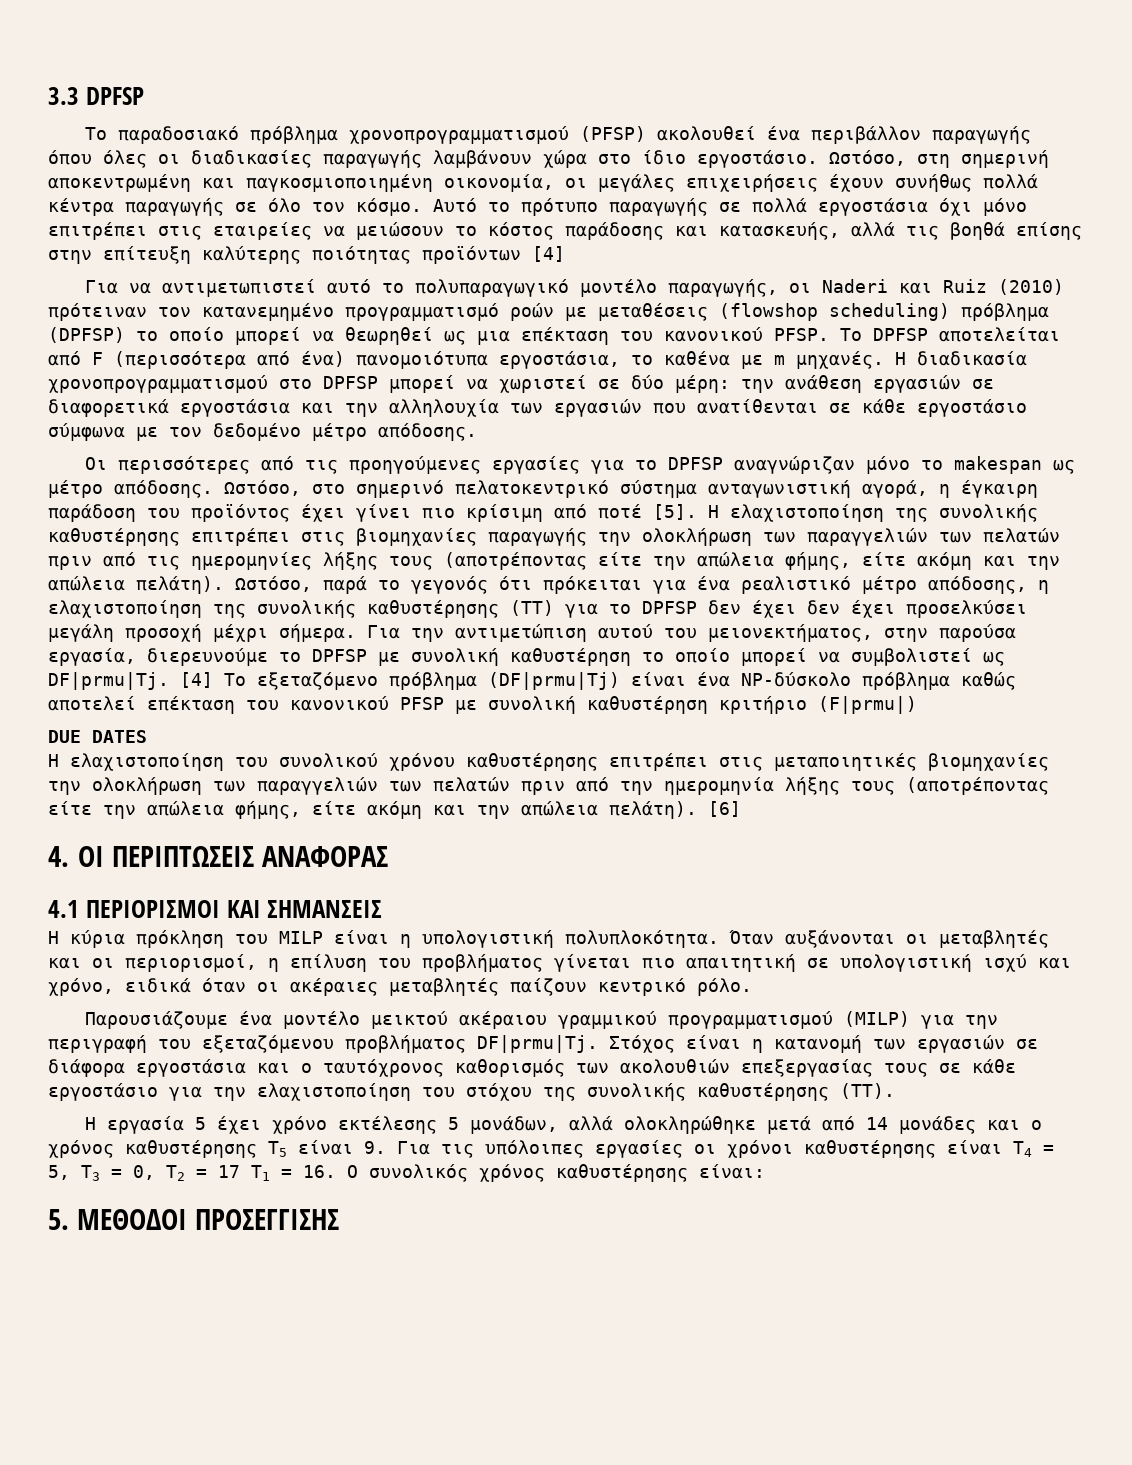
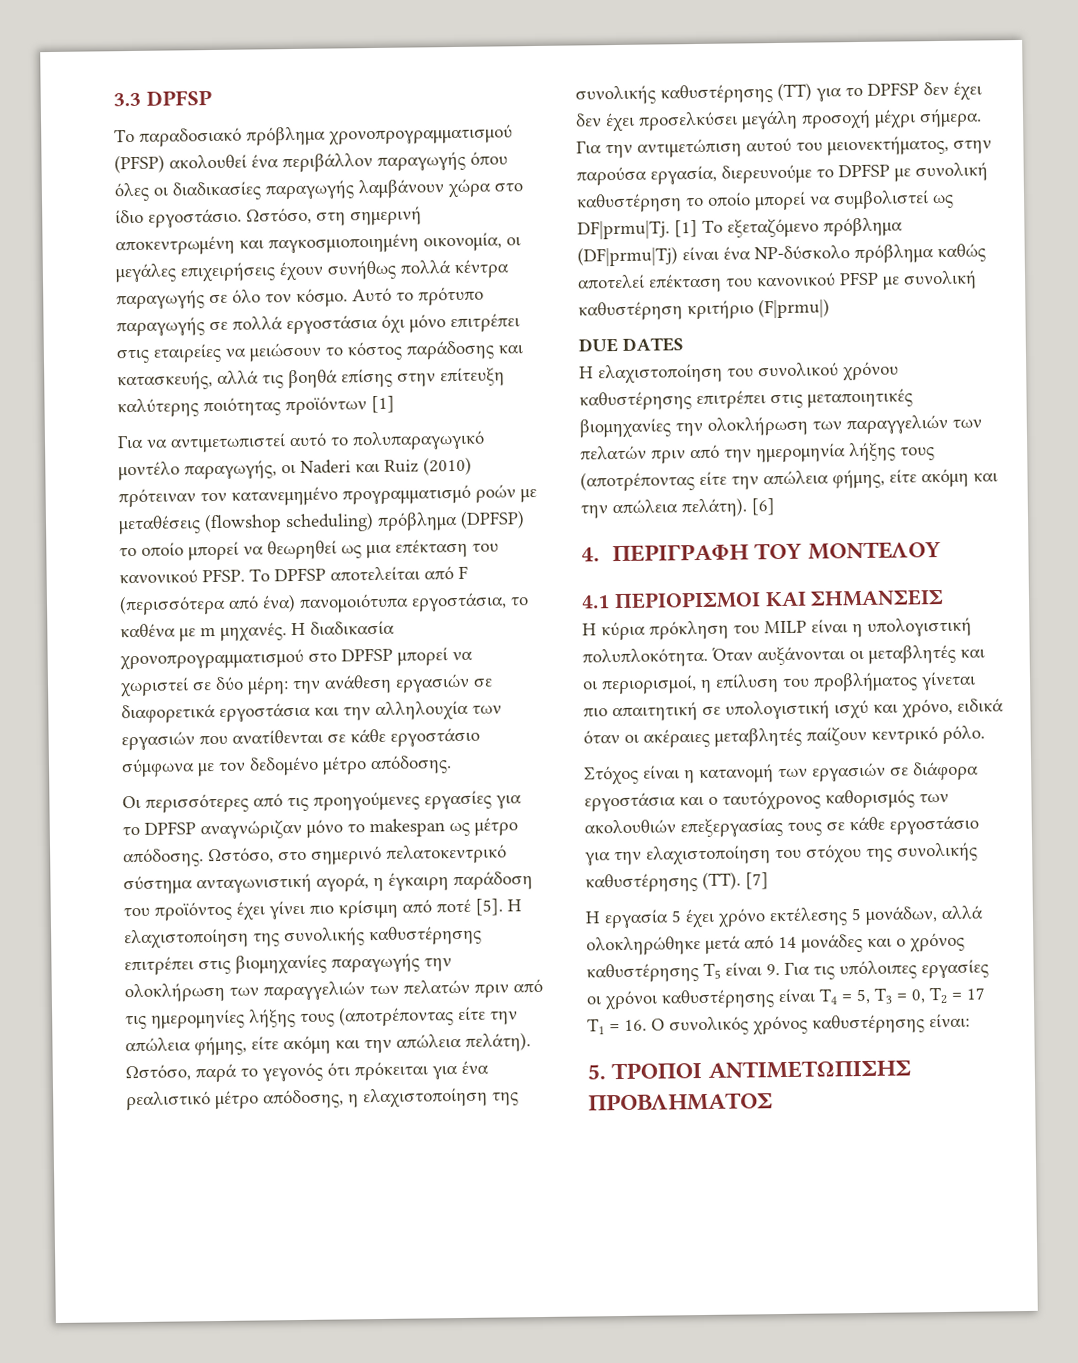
[532,246,565,262] [4] -> [371,395,395,414] [1]
[180,672,213,688] [4] -> [674,220,698,238] [1]
[78,846,388,867] ΟΙ ΠΕΡΙΠΤΩΣΕΙΣ ΑΝΑΦΟΡΑΣ -> [611,541,941,563] ΠΕΡΙΓΡΑΦΗ ΤΟΥ ΜΟΝΤΕΛΟΥ
[85,1011,999,1029] [48,1034,598,1053] Παρουσιάζουμε ένα μοντέλο μεικτού ακέραιου γραμμικού προγραμματισμού (MILP) για την περιγραφή του εξεταζόμενου προβλήματος DF|prmu|Tj. -> (985, 735) none
(895, 1091) none -> [745,872,769,890] [7]
[76,1209,339,1230] ΜΕΘΟΔΟΙ ΠΡΟΣΕΓΓΙΣΗΣ -> [611,1059,911,1080] [588,1092,773,1112] ΤΡΟΠΟΙ ΑΝΤΙΜΕΤΩΠΙΣΗΣ ΠΡΟΒΛΗΜΑΤΟΣ

